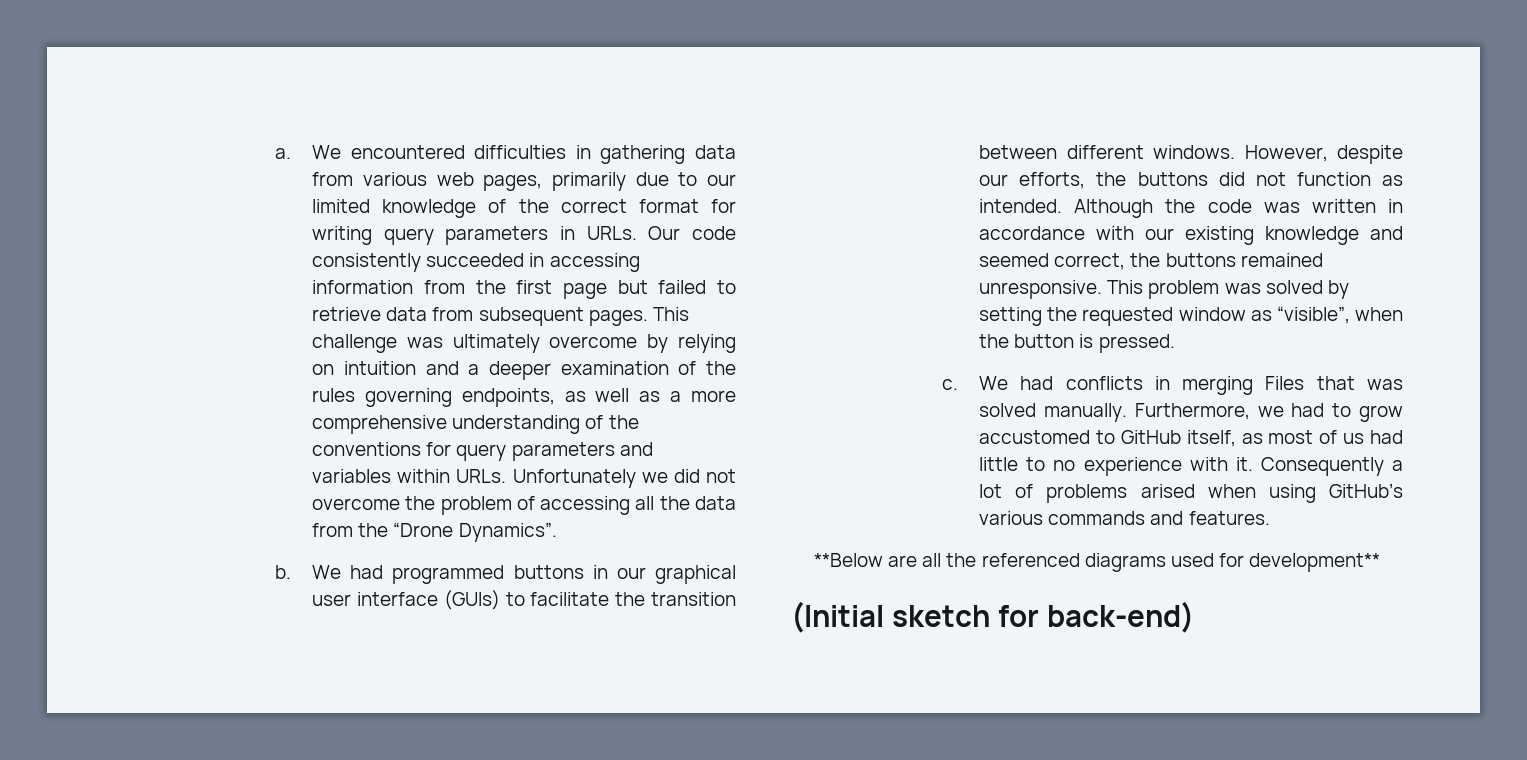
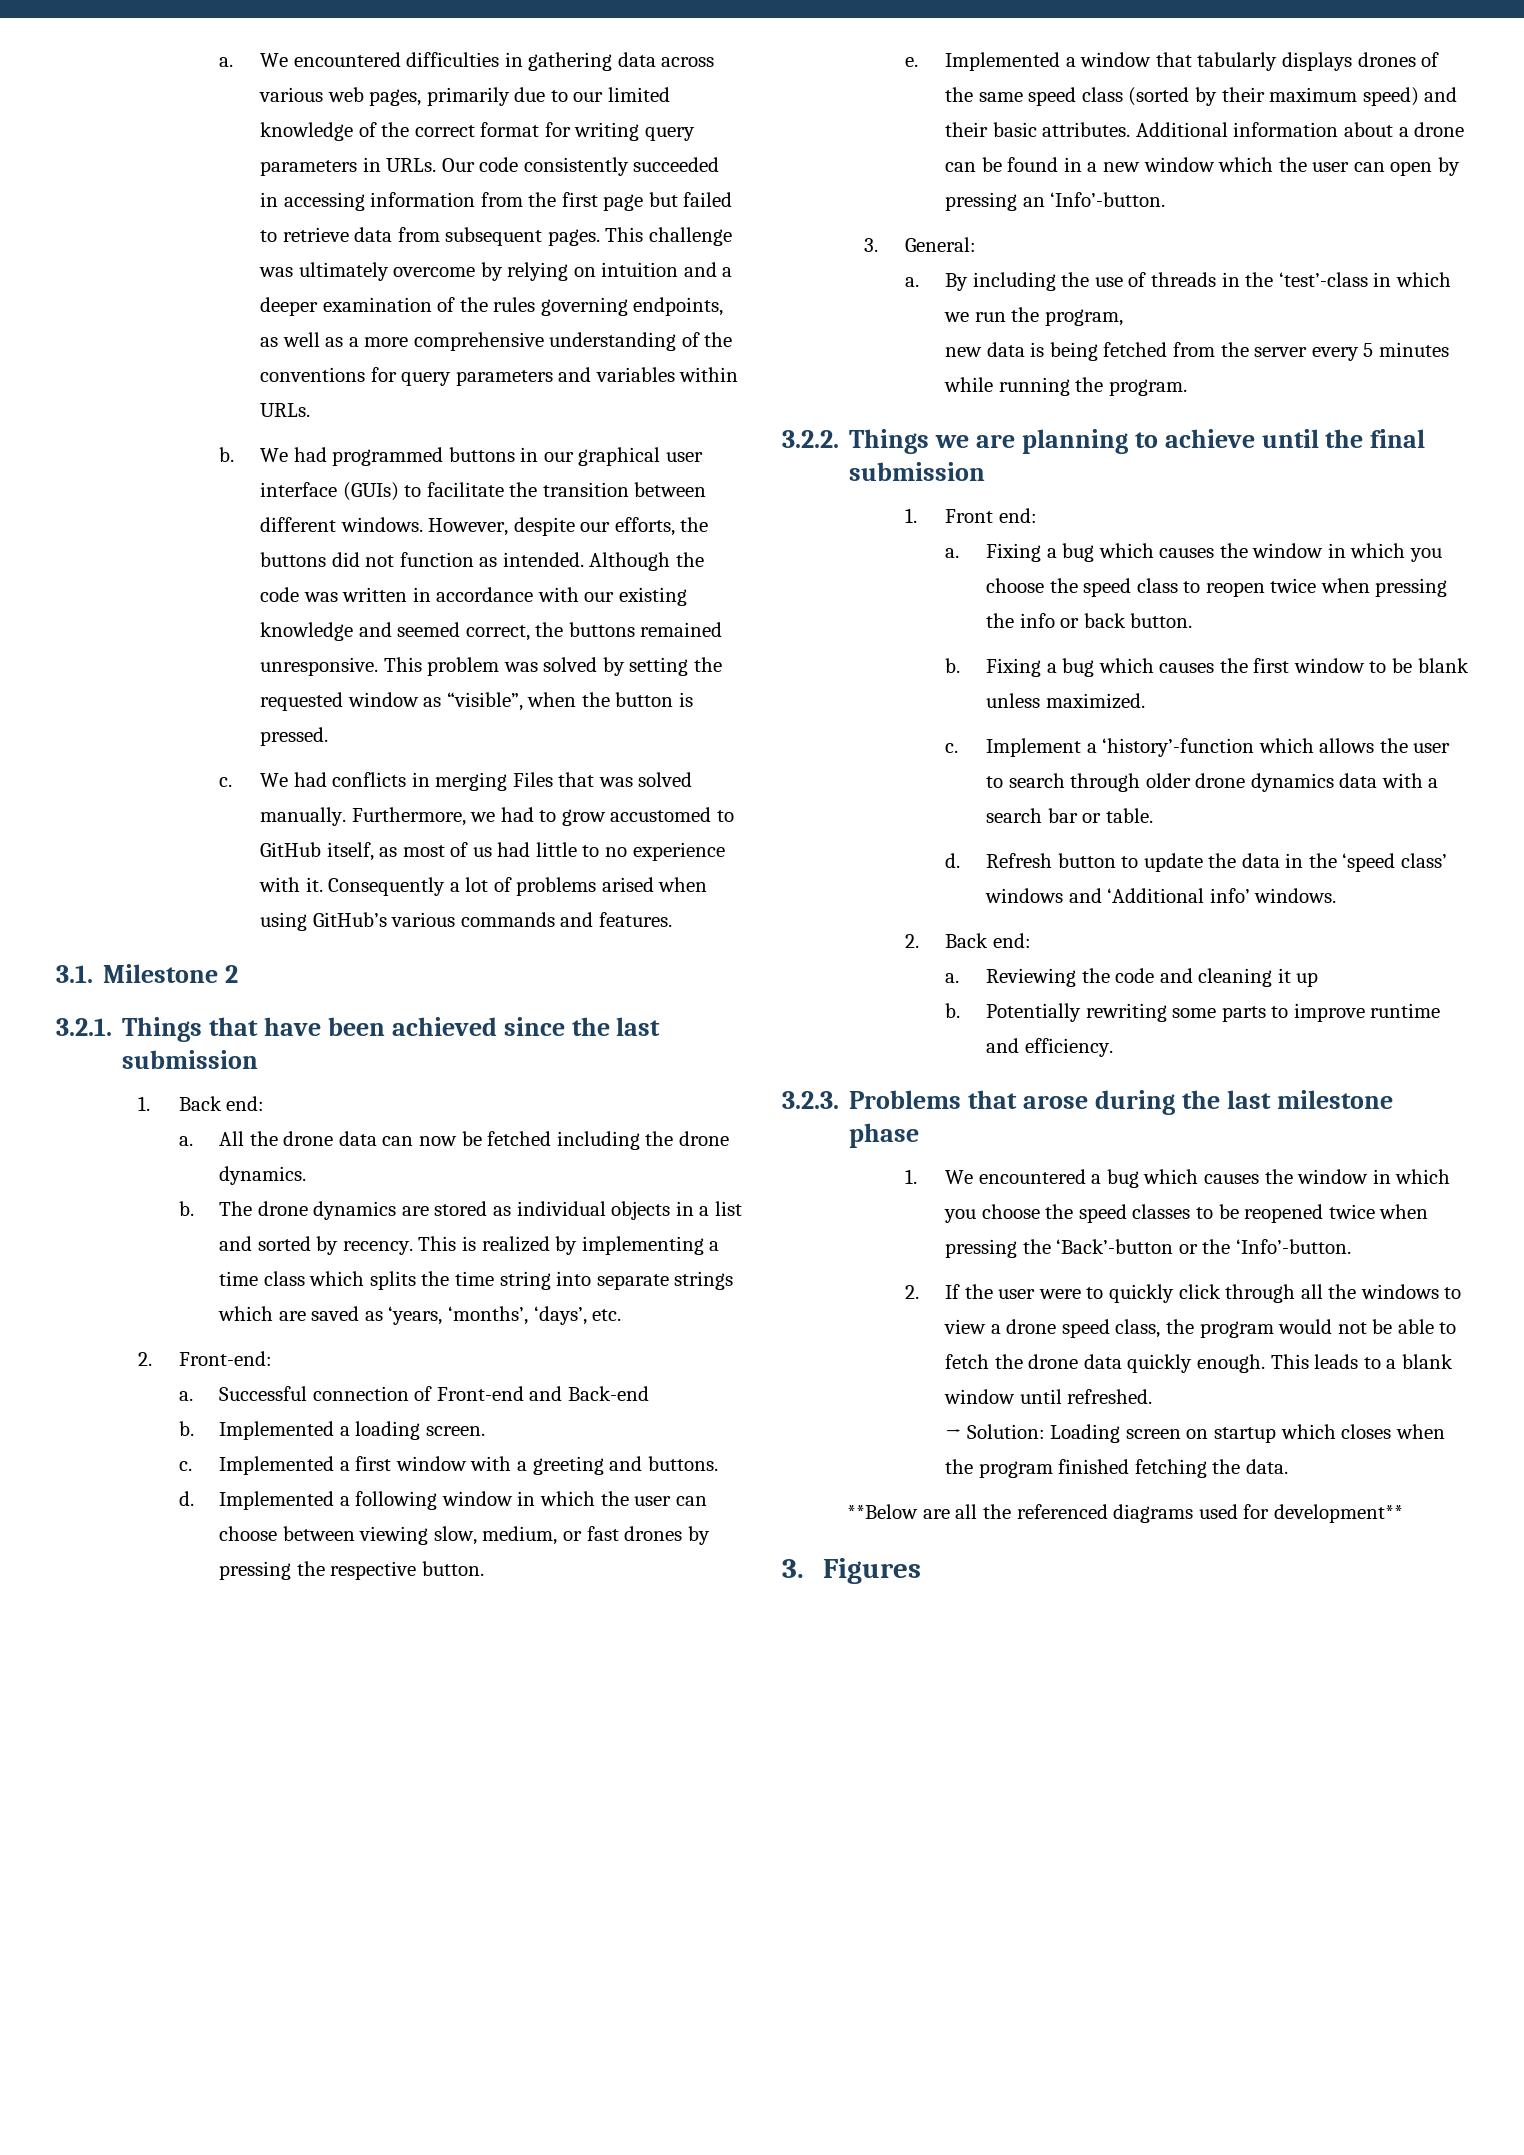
[312,172,354,186] from -> [661,57,715,67] across
[512,469,736,488] [312,496,736,515] [312,522,557,542] Unfortunately we did not overcome the problem of accessing all the data from the “Drone Dynamics”. -> (311, 410) none
(1270, 518) none -> [56,964,239,983] [56,1017,661,1042] [122,1050,259,1069] [137,1096,265,1111] [178,1131,729,1150] [219,1166,307,1185] [178,1201,742,1220] [219,1236,720,1255] [219,1271,734,1290] [218,1306,622,1325] [137,1351,272,1366] [178,1386,650,1401] [178,1421,485,1440] [178,1456,718,1475] [178,1491,707,1510] [219,1526,710,1545] [219,1561,484,1580] [904,52,1440,71] [945,87,1458,106] [945,122,1465,137] [945,157,1460,176] [945,192,1166,211] [863,237,976,252] [904,272,1451,291] [944,307,1123,326] [945,342,1449,361] [944,377,1187,396] [782,429,1426,454] [849,462,986,481] [904,508,1037,523] [945,543,1442,562] [986,578,1448,597] [986,613,1193,628] [945,658,1469,677] [986,693,1145,709] [945,738,1451,757] [986,773,1439,792] [986,808,1153,823] [945,853,1447,872] [985,888,1337,903] [904,933,1031,948] [945,968,1319,987] [945,1003,1441,1022] [986,1038,1113,1057] [782,1090,1393,1115] [849,1123,920,1148] [904,1169,1451,1188] [944,1204,1429,1223] [945,1239,1352,1258] [904,1284,1462,1303] [944,1319,1457,1338] [945,1354,1453,1373] [944,1389,1153,1404] [945,1424,1445,1443] [945,1459,1289,1478] // 3.1. Milestone 2 // 3.2.1. Things that have been achieved since the last submission // 1. Back end: // a. All the drone data can now be fetched including the drone dynamics. // b. The drone dynamics are stored as individual objects in a list and sorted by recency. This is realized by implementing a time class which splits the time string into separate strings which are saved as ‘years, ‘months’, ‘days’, etc. // 2. Front-end: // a. Successful connection of Front-end and Back-end // b. Implemented a loading screen. // c. Implemented a first window with a greeting and buttons. // d. Implemented a following window in which the user can choose between viewing slow, medium, or fast drones by pressing the respective button. // e. Implemented a window that tabularly displays drones of the same speed class (sorted by their maximum speed) and their basic attributes. Additional information about a drone can be found in a new window which the user can open by pressing an ‘Info’-button. // 3. General: // a. By including the use of threads in the ‘test’-class in which we run the program, // new data is being fetched from the server every 5 minutes while running the program. // 3.2.2. Things we are planning to achieve until the final submission // 1. Front end: // a. Fixing a bug which causes the window in which you choose the speed class to reopen twice when pressing the info or back button. // b. Fixing a bug which causes the first window to be blank unless maximized. // c. Implement a ‘history’-function which allows the user to search through older drone dynamics data with a search bar or table. // d. Refresh button to update the data in the ‘speed class’ windows and ‘Additional info’ windows. // 2. Back end: // a. Reviewing the code and cleaning it up // b. Potentially rewriting some parts to improve runtime and efficiency. // 3.2.3. Problems that arose during the last milestone phase // 1. We encountered a bug which causes the window in which you choose the speed classes to be reopened twice when pressing the ‘Back’-button or the ‘Info’-button. // 2. If the user were to quickly click through all the windows to view a drone speed class, the program would not be able to fetch the drone data quickly enough. This leads to a blank window until refreshed. // → Solution: Loading screen on startup which closes when the program finished fetching the data.
[791,601,1194,633] (Initial sketch for back-end) -> [782,1558,921,1584] 3. Figures

